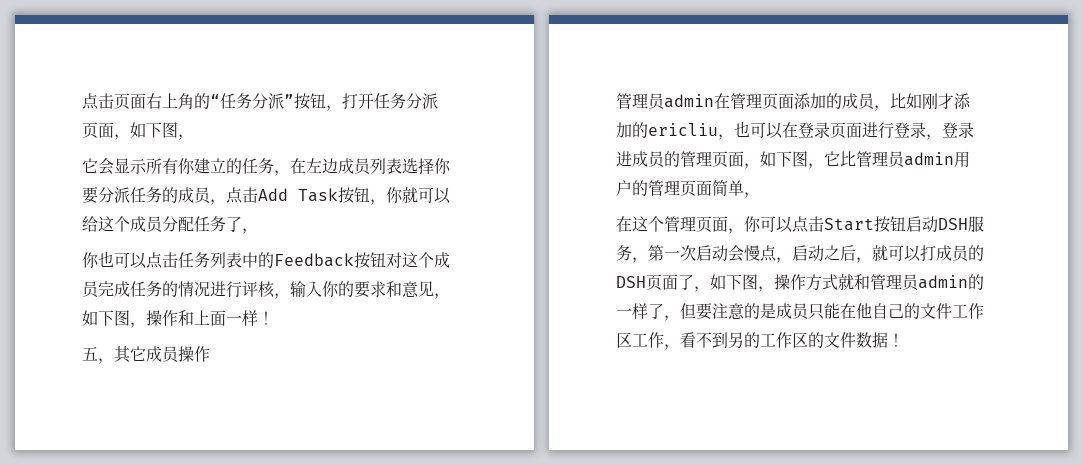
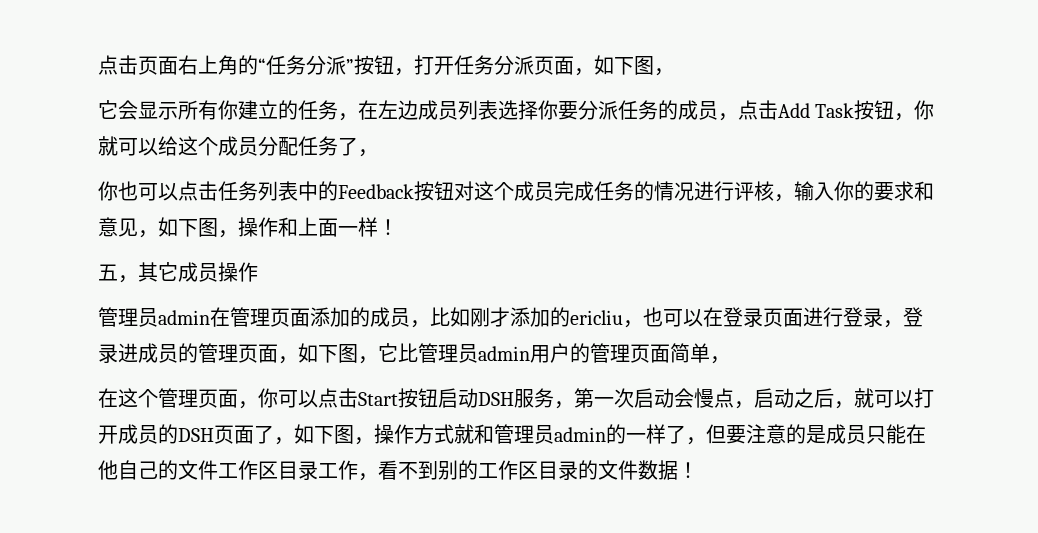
(936, 253) none -> [98,425,118,444] 开
(632, 340) none -> [278,461,318,480] 目录
[728,332,744,348] 另 -> [438,460,458,480] 别
(808, 340) none -> [538,461,578,480] 目录

